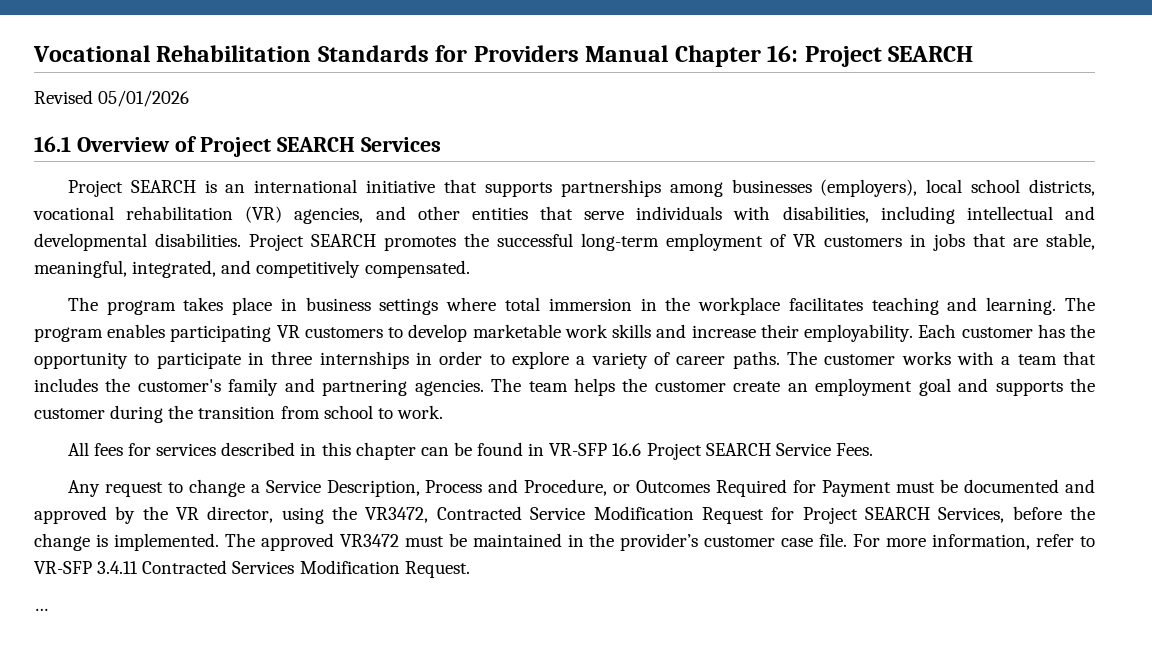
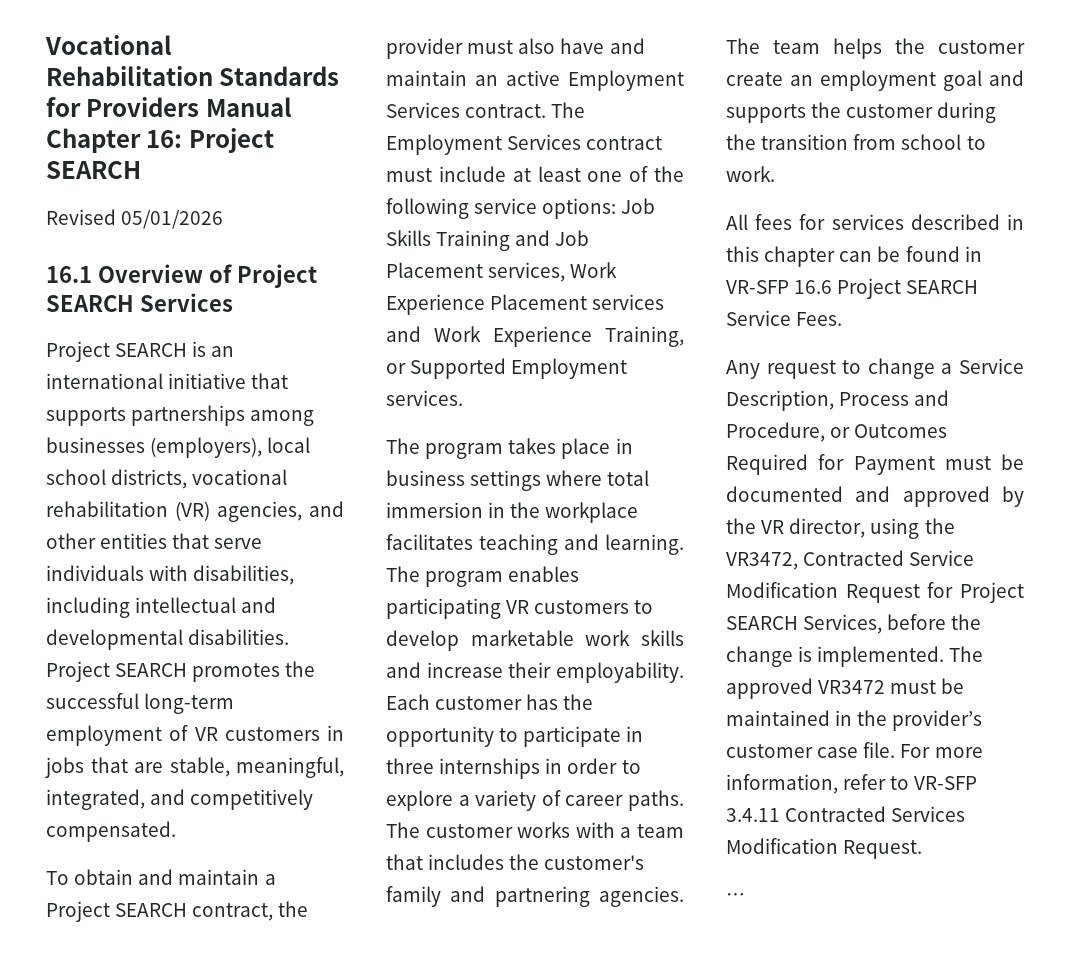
(470, 269) none -> [46,869,276,885] [46,901,309,922] [386,38,645,59] [386,70,684,91] [386,102,586,118] [386,134,663,155] [386,166,684,182] [386,198,656,219] [386,230,590,251] [386,262,618,282] [386,294,665,315] [386,326,684,347] [386,358,628,379] [386,390,463,406] // To obtain and maintain a Project SEARCH contract, the provider must also have and maintain an active Employment Services contract. The Employment Services contract must include at least one of the following service options: Job Skills Training and Job Placement services, Work Experience Placement services and Work Experience Training, or Supported Employment services.

